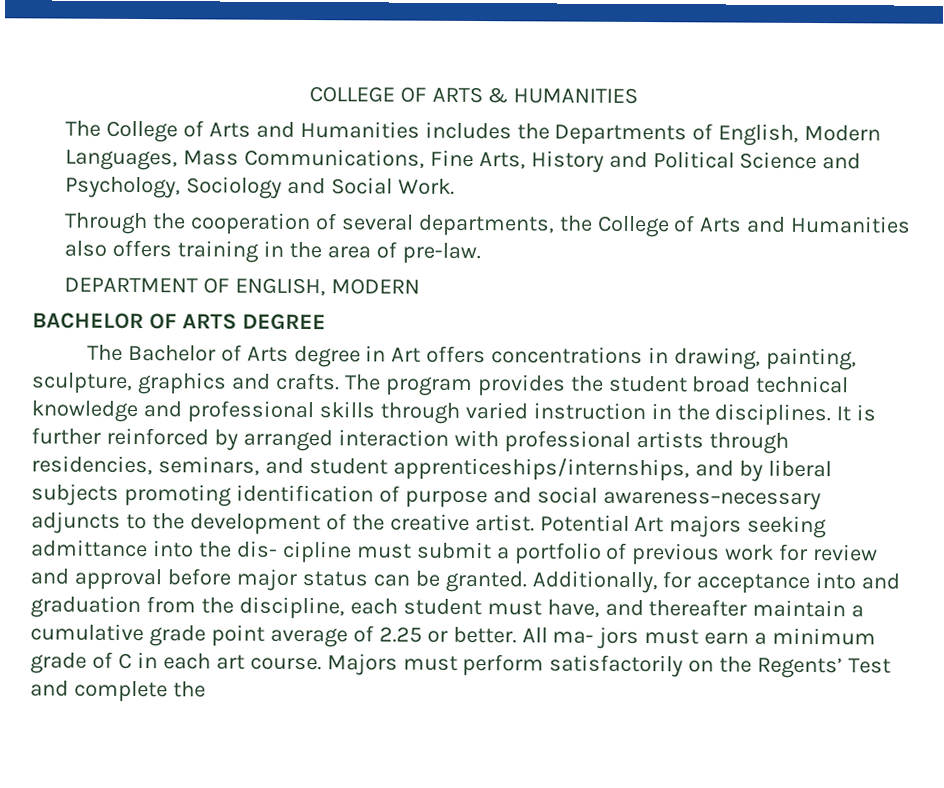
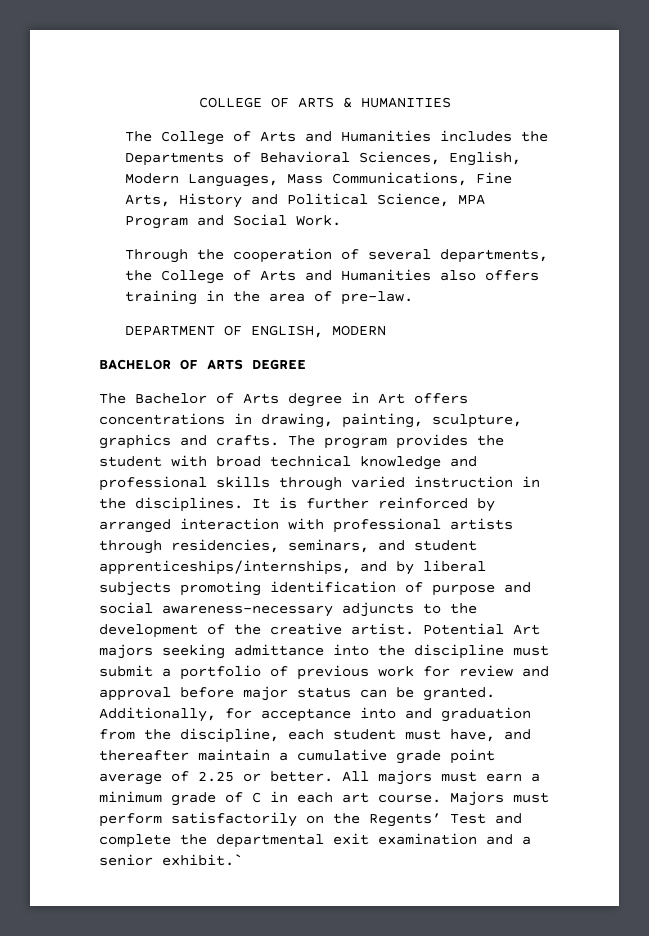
(714, 132) none -> [259,151,440,165] Behavioral Sciences,
[739,151,862,170] [64,176,282,199] Science and Psychology, Sociology -> [376,193,485,207] [124,216,188,229] Science, MPA Program
(688, 384) none -> [171,455,207,467] with
[236,540,352,564] dis- cipline -> [414,644,504,659] discipline
[552,626,640,649] ma- jors -> [378,770,432,785] majors
(206, 689) none -> [216,833,531,848] [99,854,243,866] departmental exit examination and a senior exhibit.`

